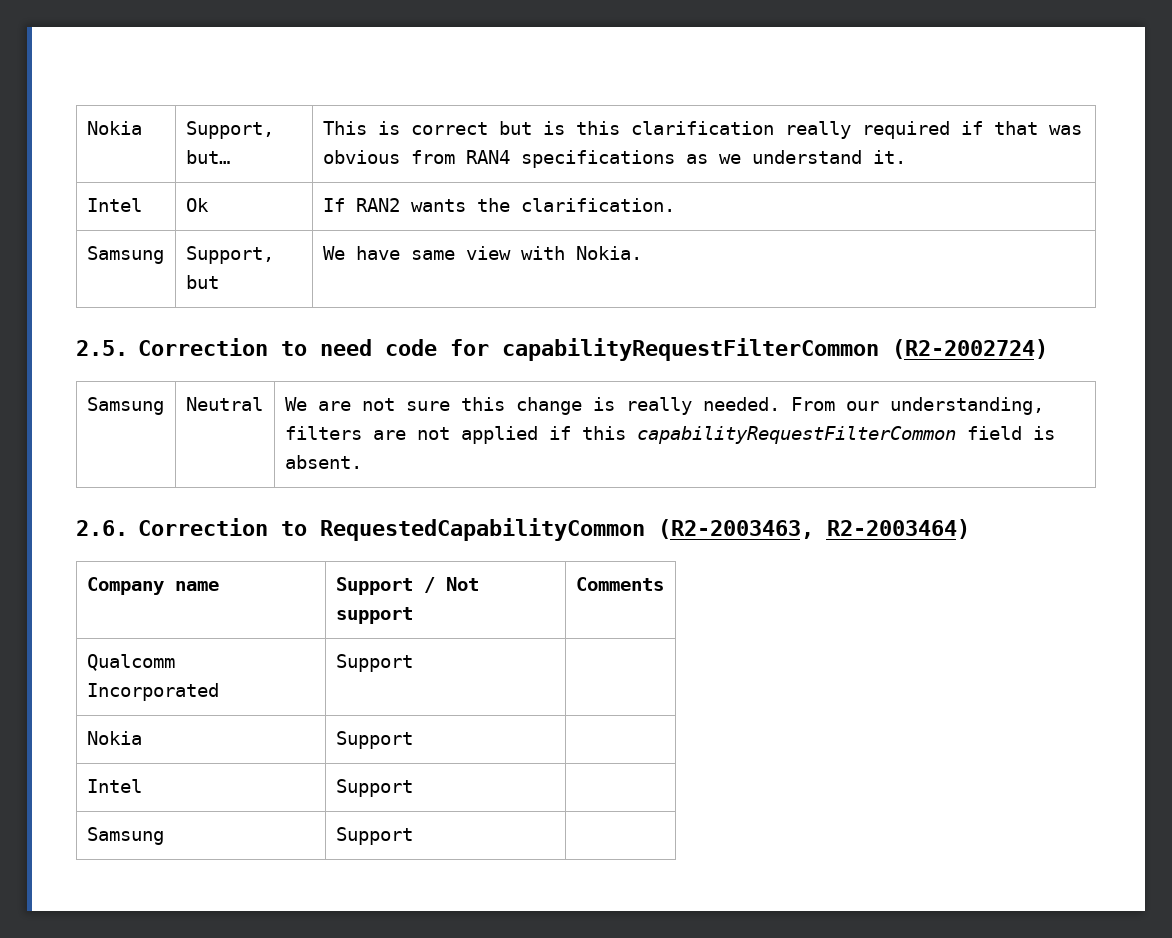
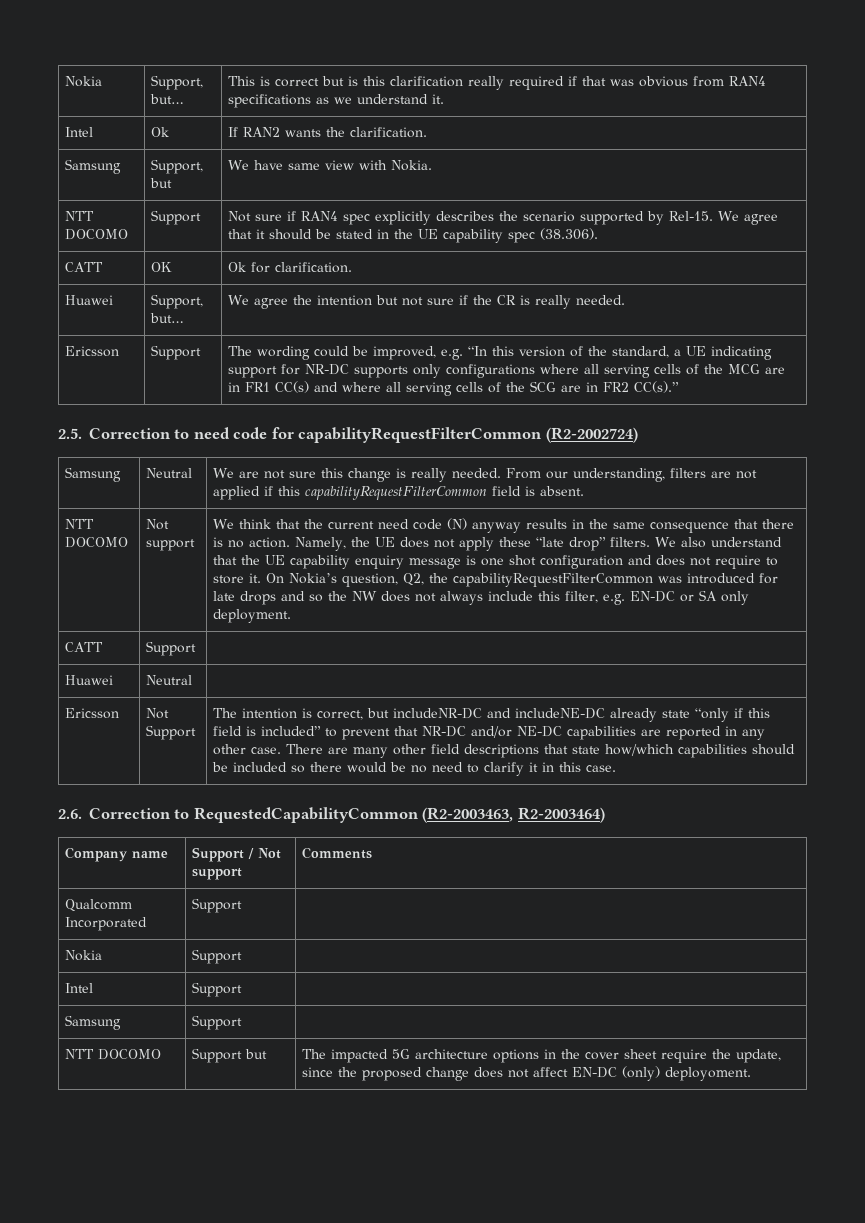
(642, 253) none -> [64,211,94,221] [64,229,128,240] [150,210,201,225] [227,211,778,225] [227,228,598,243] [64,262,103,272] [150,262,172,272] [227,262,352,273] [64,295,113,305] [150,294,203,309] [149,313,183,323] [227,295,625,309] [64,346,119,357] [150,345,201,360] [227,346,772,360] [227,364,785,378] [227,381,679,396] // NTT DOCOMO | Support | Not sure if RAN4 spec explicitly describes the scenario supported by Rel-15. We agree that it should be stated in the UE capability spec (38.306). // CATT | OK | Ok for clarification. // Huawei | Support, but… | We agree the intention but not sure if the CR is really needed. // Ericsson | Support | The wording could be improved, e.g. “In this version of the standard, a UE indicating support for NR-DC supports only configurations where all serving cells of the MCG are in FR1 CC(s) and where all serving cells of the SCG are in FR2 CC(s).”
(362, 462) none -> [64,519,94,529] [64,537,128,548] [145,519,169,530] [145,539,195,551] [212,518,794,533] [212,537,782,551] [212,555,778,569] [212,573,778,587] [212,590,749,605] [212,609,291,623] [64,642,103,652] [145,641,196,656] [64,675,113,685] [145,675,192,685] [64,708,119,719] [145,708,169,719] [145,725,196,740] [212,708,770,722] [212,726,765,740] [212,744,795,758] [211,762,616,776] // NTT DOCOMO | Not support | We think that the current need code (N) anyway results in the same consequence that there is no action. Namely, the UE does not apply these “late drop” filters. We also understand that the UE capability enquiry message is one shot configuration and does not require to store it. On Nokia’s question, Q2, the capabilityRequestFilterCommon was introduced for late drops and so the NW does not always include this filter, e.g. EN-DC or SA only deployment. // CATT | Support | // Huawei | Neutral | // Ericsson | Not Support | The intention is correct, but includeNR-DC and includeNE-DC already state “only if this field is included” to prevent that NR-DC and/or NE-DC capabilities are reported in any other case. There are many other field descriptions that state how/which capabilities should be included so there would be no need to clarify it in this case.
(413, 836) none -> [64,1049,161,1060] [191,1048,267,1063] [301,1049,781,1063] [301,1066,751,1081] // NTT DOCOMO | Support but | The impacted 5G architecture options in the cover sheet require the update, since the proposed change does not affect EN-DC (only) deployoment.

